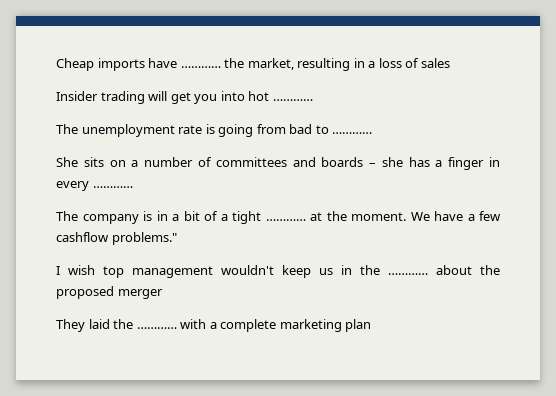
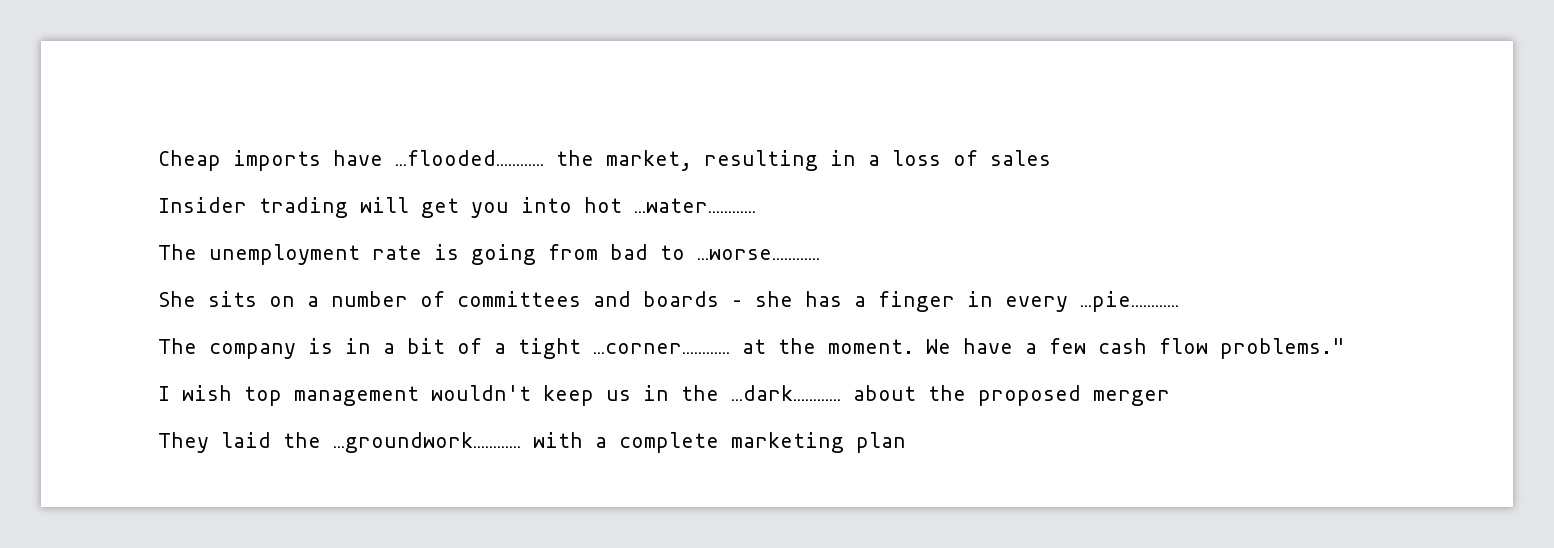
[180,66,221,68] ………… -> [395,150,544,166] …flooded…………
[272,99,313,101] ………… -> [634,198,756,213] …water…………
[332,132,373,134] ………… -> [697,249,820,260] …worse…………
[92,186,133,188] ………… -> [1080,291,1179,312] …pie…………
[265,219,306,221] ………… -> [593,343,730,354] …corner…………
[56,232,109,242] cashflow -> [1098,338,1208,354] cash flow
[388,273,428,275] ………… -> [731,385,841,401] …dark…………
[136,327,177,329] ………… -> [333,432,521,453] …groundwork…………

